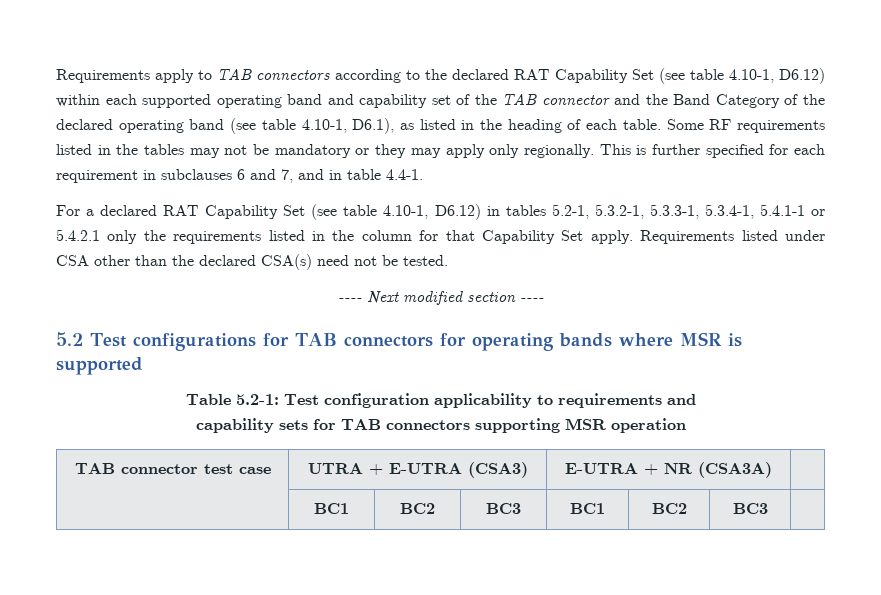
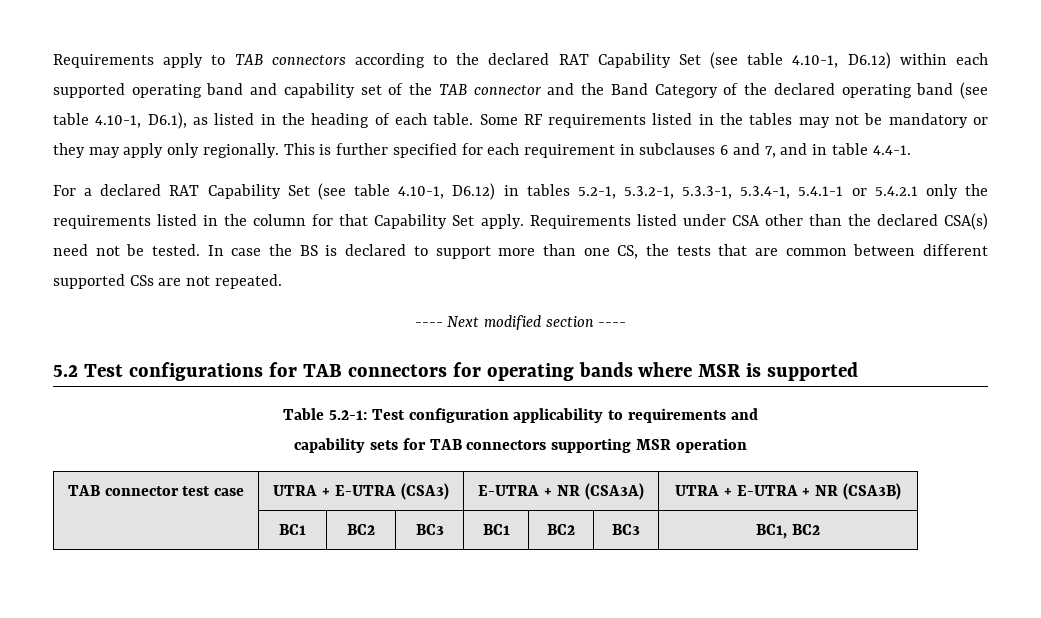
(448, 260) none -> [207,244,988,259] [53,274,282,289] In case the BS is declared to support more than one CS, the tests that are common between different supported CSs are not repeated.
(772, 470) none -> [675,483,901,500] UTRA + E-UTRA + NR (CSA3B)
(768, 508) none -> [756,524,820,539] BC1, BC2

